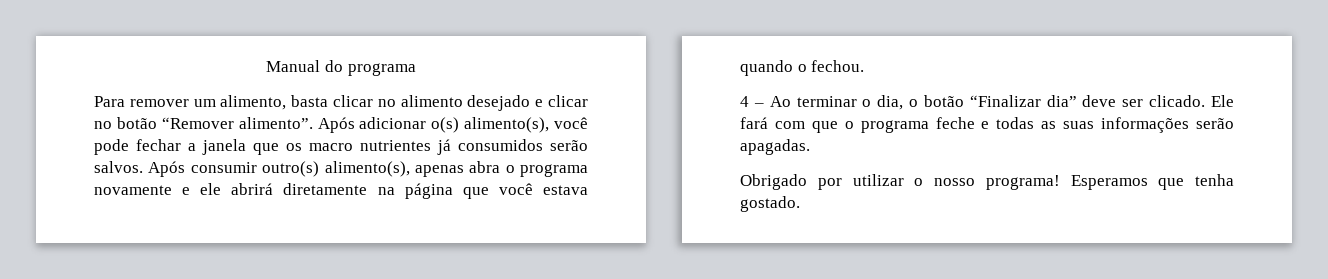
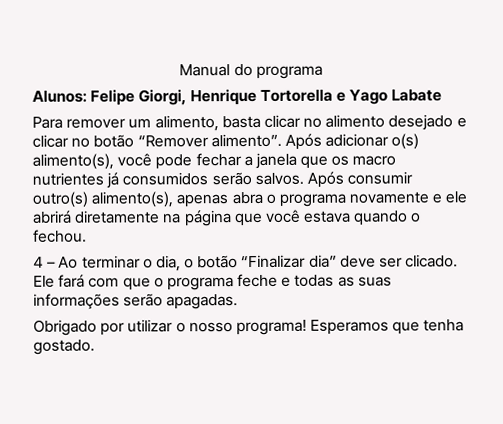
(416, 69) none -> [32,88,443,106] // Alunos: Felipe Giorgi, Henrique Tortorella e Yago Labate

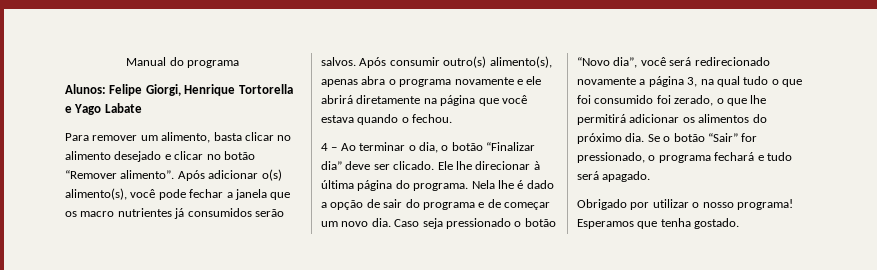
[58,273,392,291] [33,293,239,310] fará com que o programa feche e todas as suas informações serão apagadas. -> [455,161,540,170] [321,180,554,191] [321,199,550,210] [321,218,556,229] [577,57,770,68] [577,76,802,87] [577,95,767,106] [577,114,767,125] [577,133,758,144] [577,152,792,163] [577,171,651,182] lhe direcionar à última página do programa. Nela lhe é dado a opção de sair do programa e de começar um novo dia. Caso seja pressionado o botão “Novo dia”, você será redirecionado novamente a página 3, na qual tudo o que foi consumido foi zerado, o que lhe permitirá adicionar os alimentos do próximo dia. Se o botão “Sair” for pressionado, o programa fechará e tudo será apagado.

